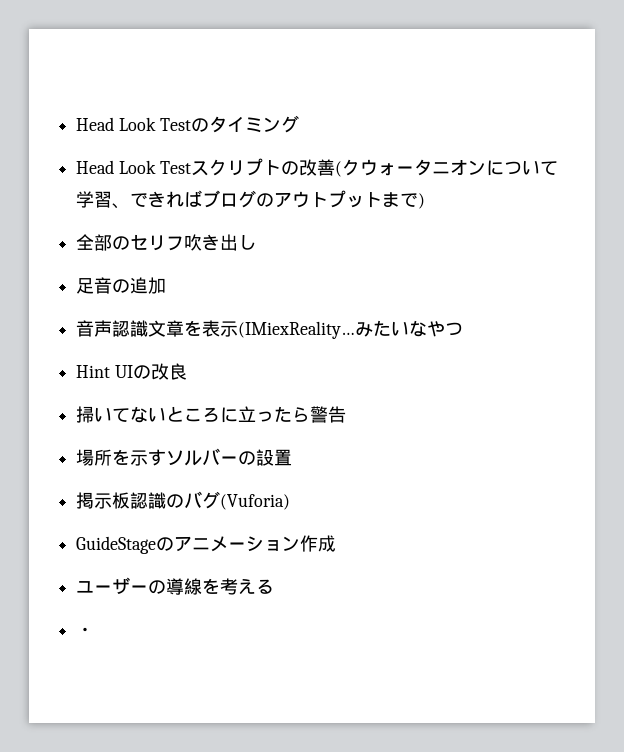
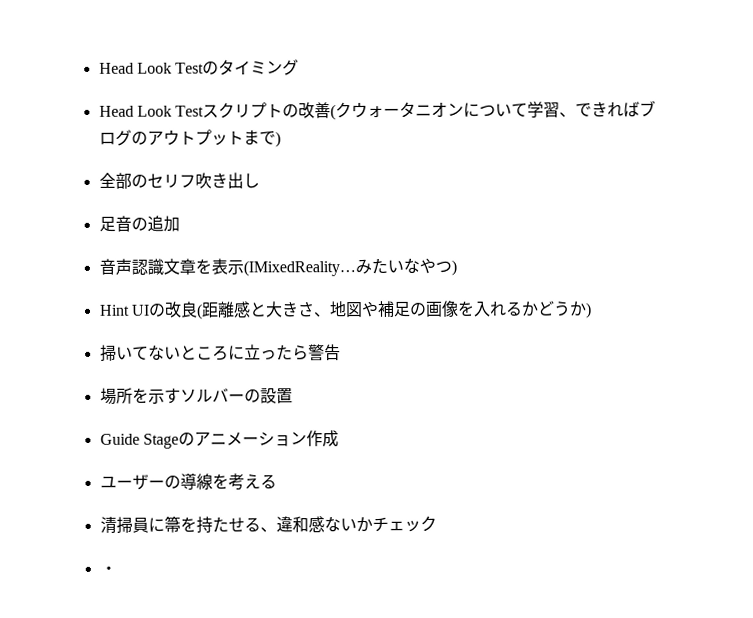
[238,321,356,339] (IMiexReality… -> [242,260,356,277] (IMixedReality…
(464, 329) none -> [450,259,457,276] )
(187, 371) none -> [195,300,592,320] (距離感と大きさ、地図や補足の画像を入れるかどうか)
[76,491,291,510] [76,536,157,554] 掲示板認識のバグ(Vuforia) // GuideStage -> [99,433,179,449] Guide Stage
(275, 586) none -> [99,515,437,534] // 清掃員に箒を持たせる、違和感ないかチェック

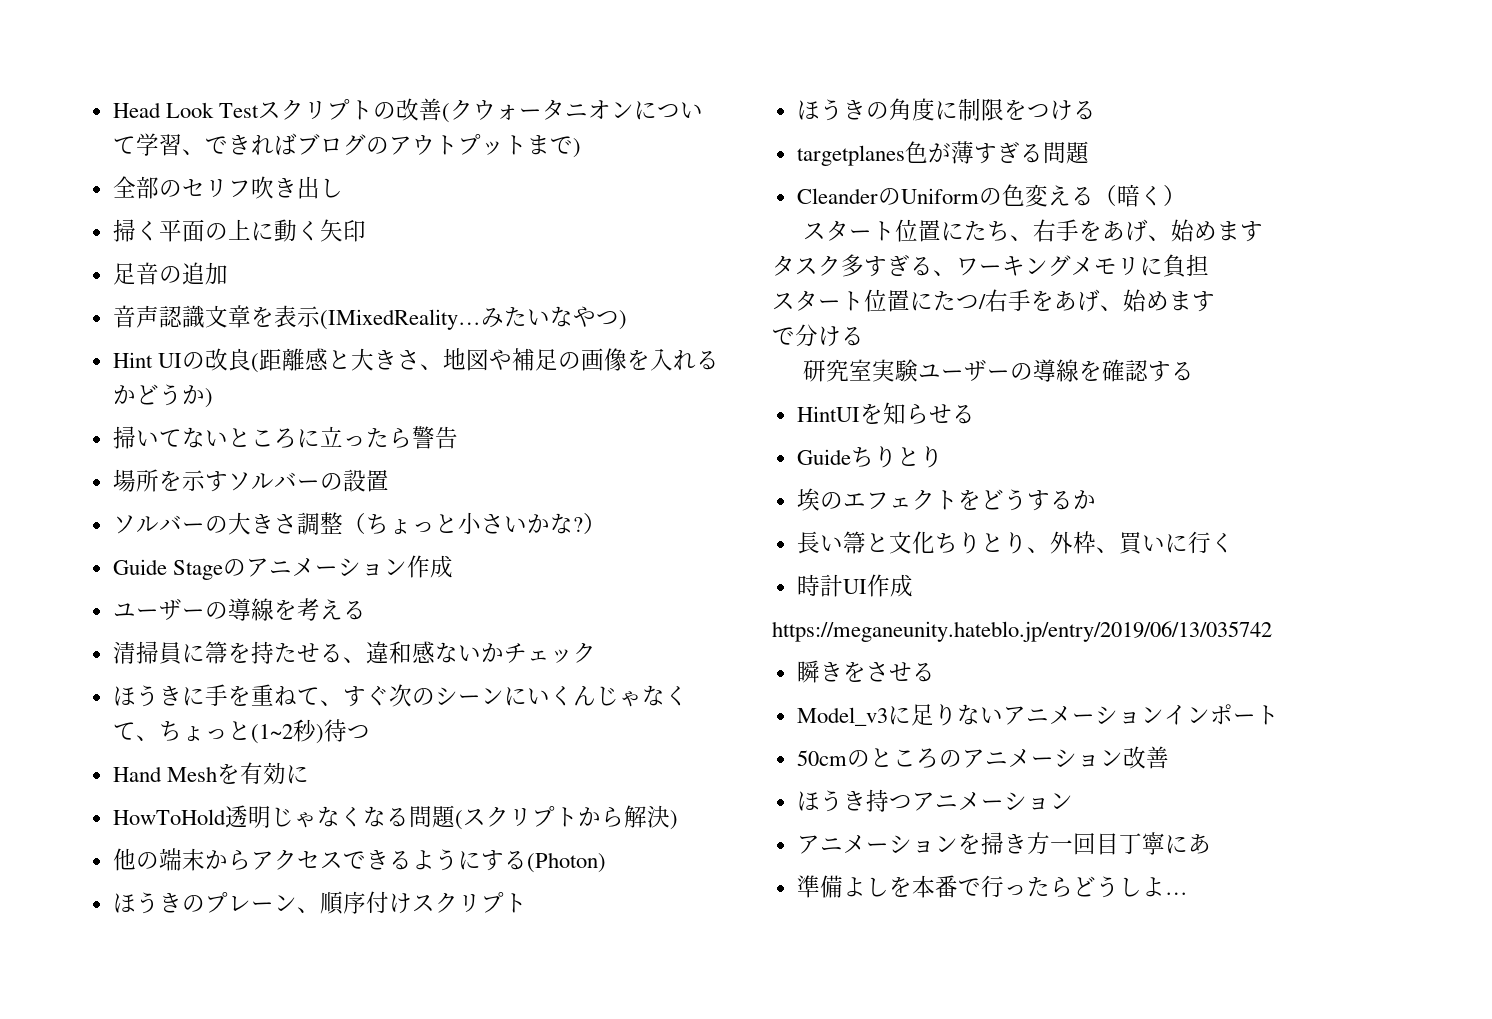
[98,59,300,76] [98,105,205,117] Head Look Testのタイミング // Head Look Test -> [112,102,259,118] Head Look Test
(260, 181) none -> [112,219,366,242] // 掃く平面の上に動く矢印
(293, 396) none -> [112,512,606,535] // ソルバーの大きさ調整（ちょっと小さいかな?）
[99,565,117,574] ・ -> [112,684,688,707] [112,719,370,744] [112,762,309,785] [112,805,678,830] [112,848,606,873] [112,891,527,915] [796,98,1096,121] [796,141,1089,166] [796,184,1186,207] [803,219,1264,242] [772,254,1209,278] [772,289,1215,312] [772,324,864,347] [803,359,1195,382] [796,402,975,425] [796,446,943,468] [796,488,1096,511] [796,531,1234,555] [796,574,913,597] [772,621,1272,642] [796,660,935,683] [796,704,1279,726] [796,746,1169,769] [796,789,1073,812] [796,832,1211,855] [796,875,1188,898] ほうきに手を重ねて、すぐ次のシーンにいくんじゃなくて、ちょっと(1~2秒)待つ // Hand Meshを有効に // HowToHold透明じゃなくなる問題(スクリプトから解決) // 他の端末からアクセスできるようにする(Photon) // ほうきのプレーン、順序付けスクリプト // ほうきの角度に制限をつける // targetplanes色が薄すぎる問題 // CleanderのUniformの色変える（暗く） // スタート位置にたち、右手をあげ、始めます // タスク多すぎる、ワーキングメモリに負担 // スタート位置にたつ/右手をあげ、始めます // で分ける // 研究室実験ユーザーの導線を確認する // HintUIを知らせる // Guideちりとり // 埃のエフェクトをどうするか // 長い箒と文化ちりとり、外枠、買いに行く // 時計UI作成 // https://meganeunity.hateblo.jp/entry/2019/06/13/035742 // 瞬きをさせる // Model_v3に足りないアニメーションインポート // 50cmのところのアニメーション改善 // ほうき持つアニメーション // アニメーションを掃き方一回目丁寧にあ // 準備よしを本番で行ったらどうしよ…

